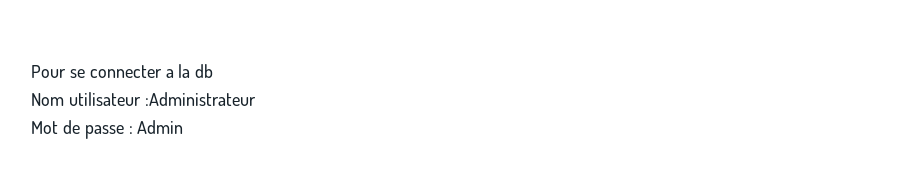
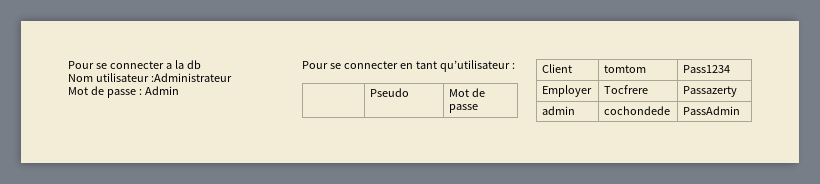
(184, 127) none -> [302,60,515,72] [370,88,410,97] [449,88,486,97] [449,104,479,113] [542,64,573,73] [604,65,647,73] [683,65,731,73] [542,85,593,97] [604,85,649,94] [683,86,738,97] [542,106,576,115] [604,106,671,115] [683,106,741,115] // Pour se connecter en tant qu’utilisateur : // | Pseudo | Mot de passe // Client | tomtom | Pass1234 // Employer | Tocfrere | Passazerty // admin | cochondede | PassAdmin

